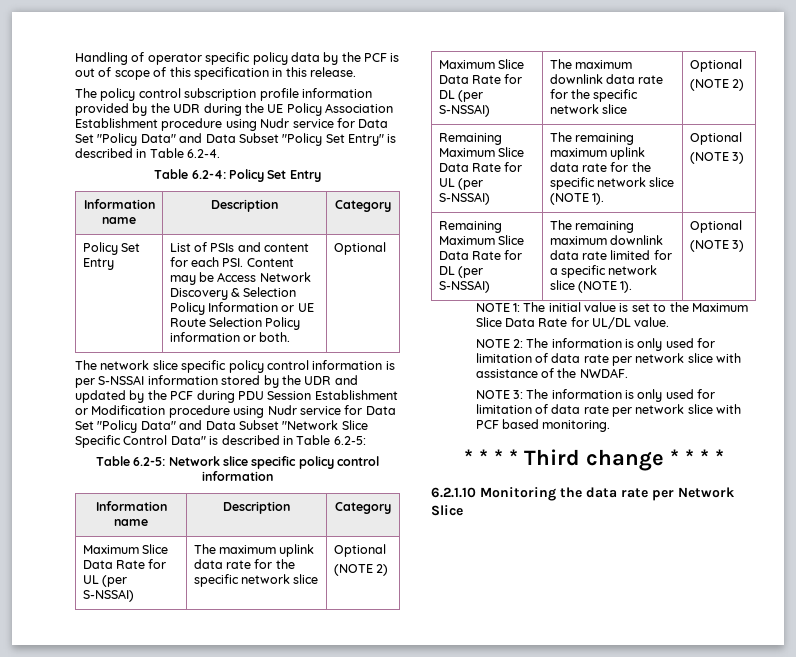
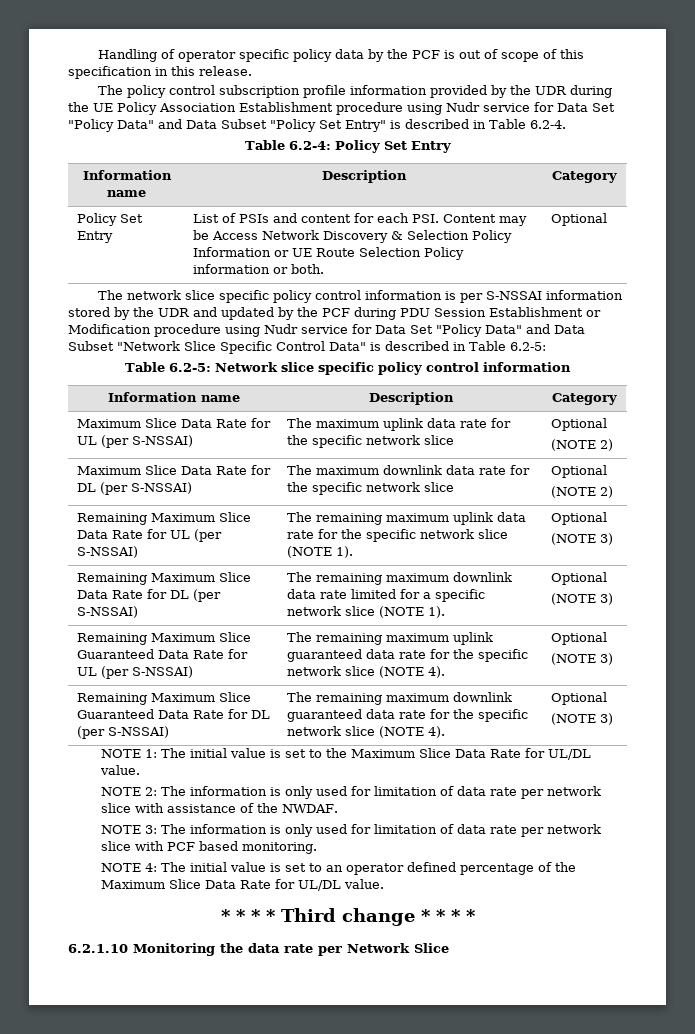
(744, 246) none -> [76,632,251,645] [76,649,248,659] [76,666,193,679] [286,632,493,645] [286,649,528,662] [286,666,445,678] [550,632,607,645] [550,653,613,665] [76,692,251,705] [76,709,270,719] [76,726,169,739] [286,692,512,705] [286,709,528,722] [286,726,445,738] [550,692,607,705] [550,713,613,725] // Remaining Maximum Slice Guaranteed Data Rate for UL (per S-NSSAI) | The remaining maximum uplink guaranteed data rate for the specific network slice (NOTE 4). | Optional // (NOTE 3) // Remaining Maximum Slice Guaranteed Data Rate for DL (per S-NSSAI) | The remaining maximum downlink guaranteed data rate for the specific network slice (NOTE 4). | Optional // (NOTE 3)
(611, 426) none -> [100,862,576,875] [100,879,384,891] // NOTE 4: The initial value is set to an operator defined percentage of the Maximum Slice Data Rate for UL/DL value.

